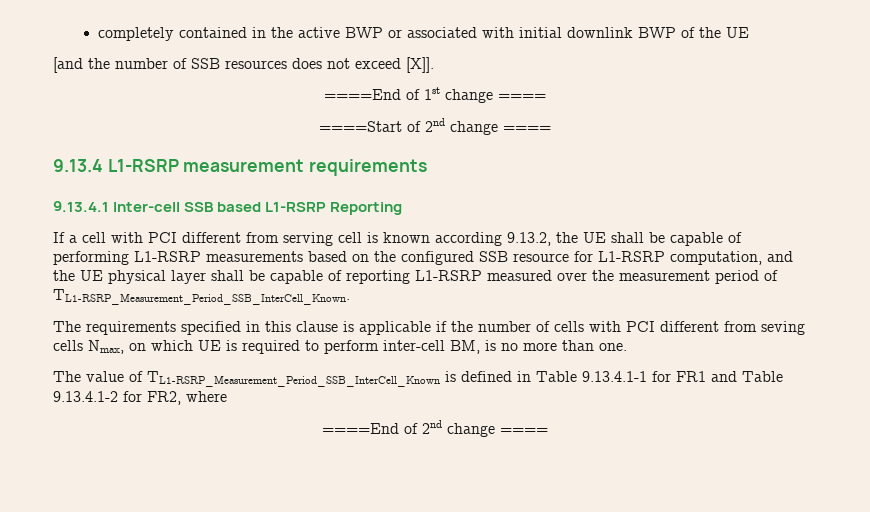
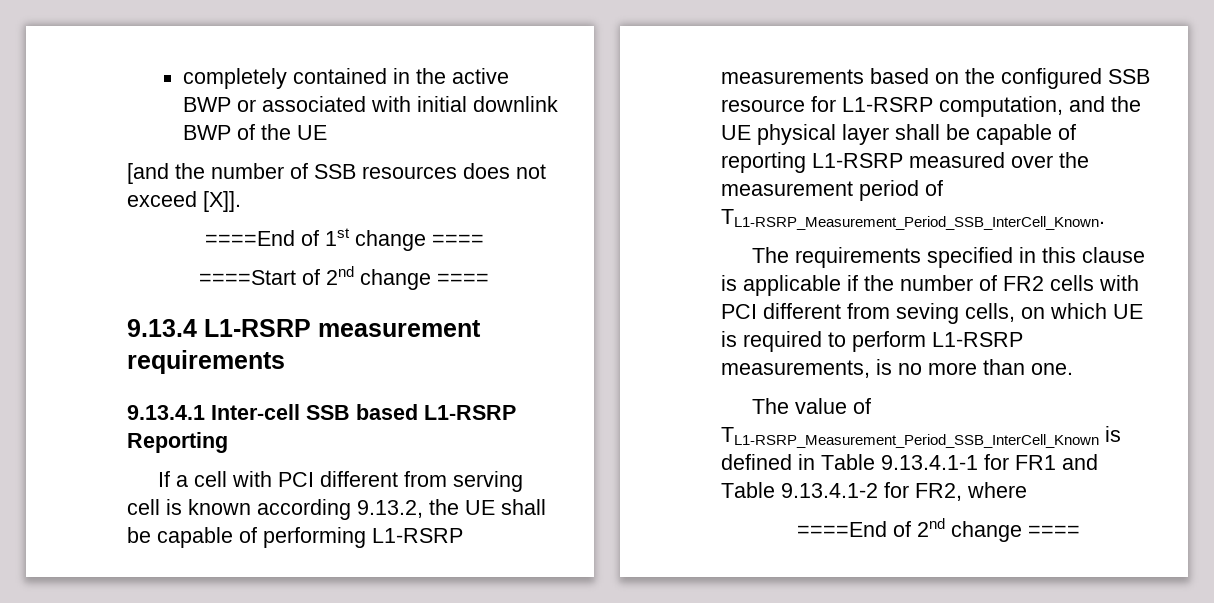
(550, 326) none -> [1003,276,1044,291] FR2
[53,340,124,354] cells Nmax, -> [965,303,1015,322] cells,
[383,340,480,354] inter-cell BM, -> [932,332,1023,347] [721,360,870,378] L1-RSRP measurements,

